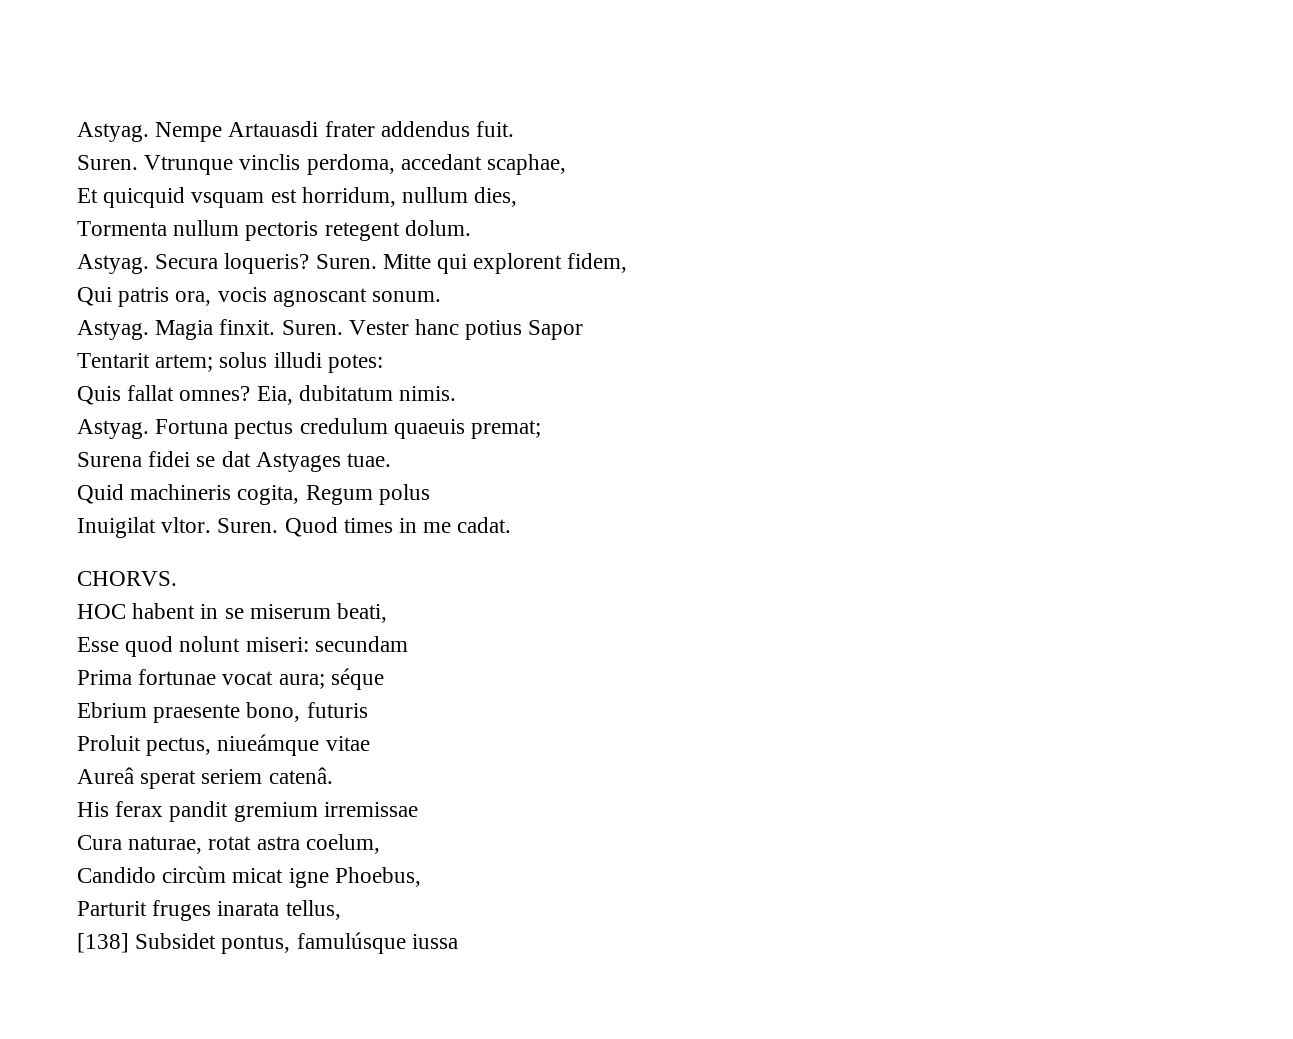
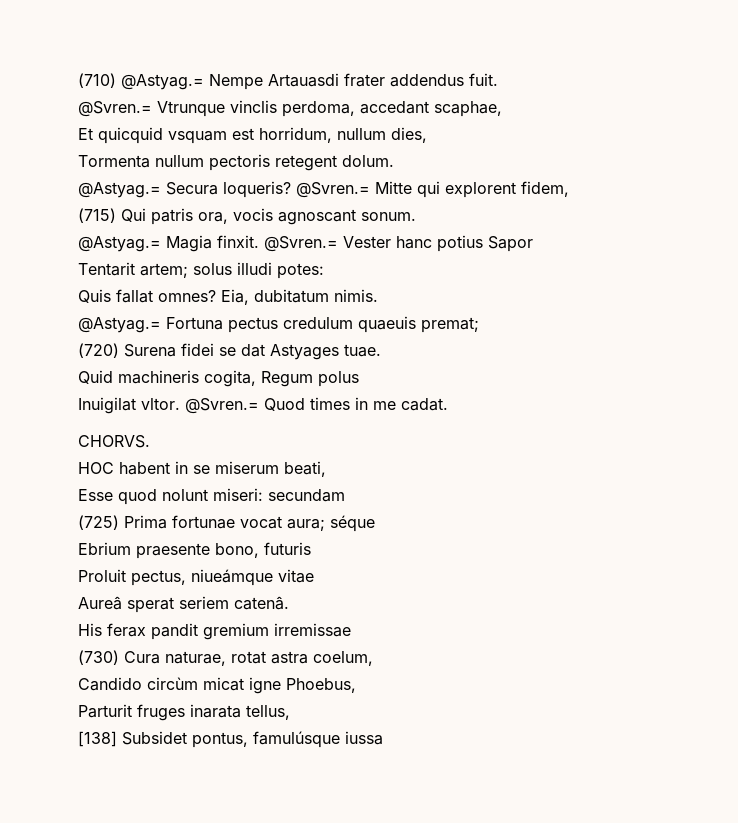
[77,122,149,142] Astyag. -> [78,73,204,90] (710) @Astyag.=
[77,155,138,170] Suren. -> [78,101,152,117] @Svren.=
[77,254,149,274] Astyag. -> [78,182,161,198] @Astyag.=
[315,254,377,269] Suren. -> [296,182,370,198] @Svren.=
(628, 263) none -> [78,208,116,223] (715)
[77,320,149,340] Astyag. -> [78,236,161,252] @Astyag.=
[281,320,343,335] Suren. -> [264,236,338,252] @Svren.=
[77,419,149,439] Astyag. -> [78,317,161,333] @Astyag.=
(542, 429) none -> [78,343,119,358] (720)
[217,518,279,533] Suren. -> [185,398,259,414] @Svren.=
(408, 644) none -> [78,515,119,530] (725)
(418, 809) none -> [78,650,119,665] (730)

